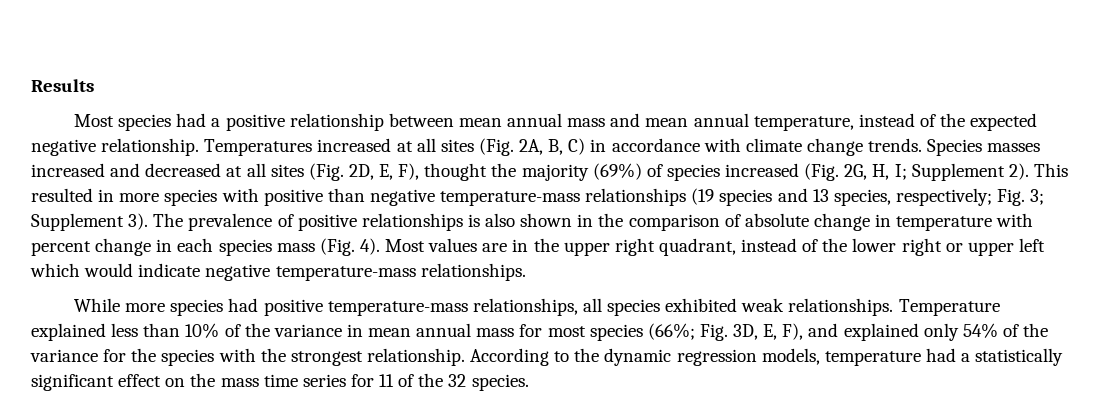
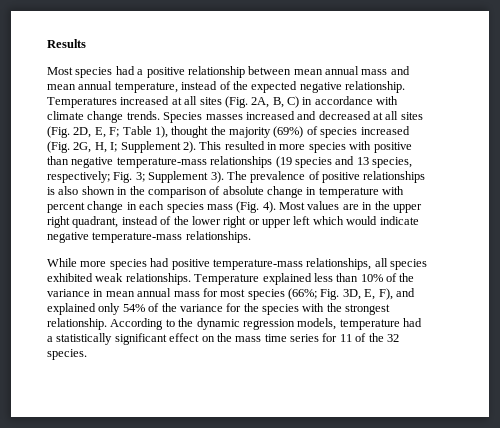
[398,163,420,180] F), -> [109,126,168,138] F; Table 1),

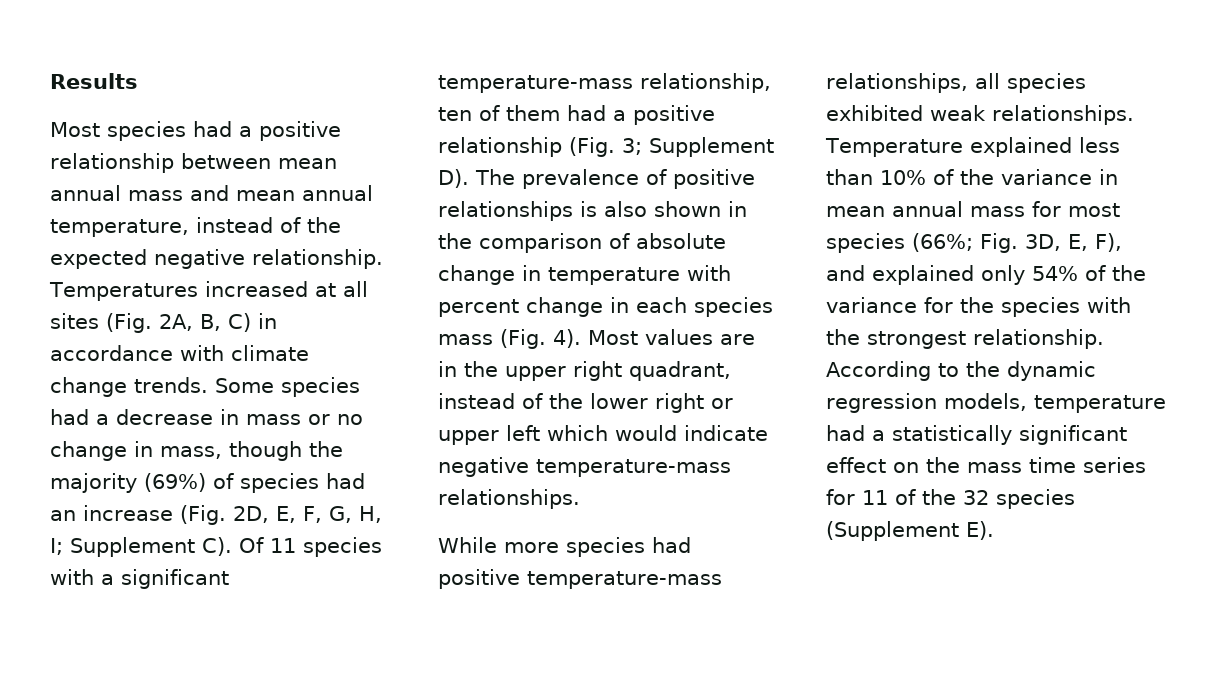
[163,111,423,123] [47,126,209,138] Species masses increased and decreased at all sites (Fig. 2D, E, F; Table 1), thought -> [215,377,360,397] [50,409,363,425] [50,441,302,461] Some species had a decrease in mass or no change in mass, though
[360,126,410,135] [47,141,412,153] [47,156,412,168] [47,171,133,183] increased (Fig. 2G, H, I; Supplement 2). This resulted in more species with positive than negative temperature-mass relationships (19 species and 13 species, respectively; Fig. -> [326,473,365,489] [50,505,382,525] [50,537,382,557] [50,569,229,589] [438,73,771,93] [438,105,715,125] [438,137,615,157] had an increase (Fig. 2D, E, F, G, H, I; Supplement C). Of 11 species with a significant temperature-mass relationship, ten of them had a positive relationship (Fig.
[210,171,224,183] 3). -> [438,169,469,188] D).
[47,349,87,360] species. -> [996,489,1075,509] [826,521,994,541] species (Supplement E).

